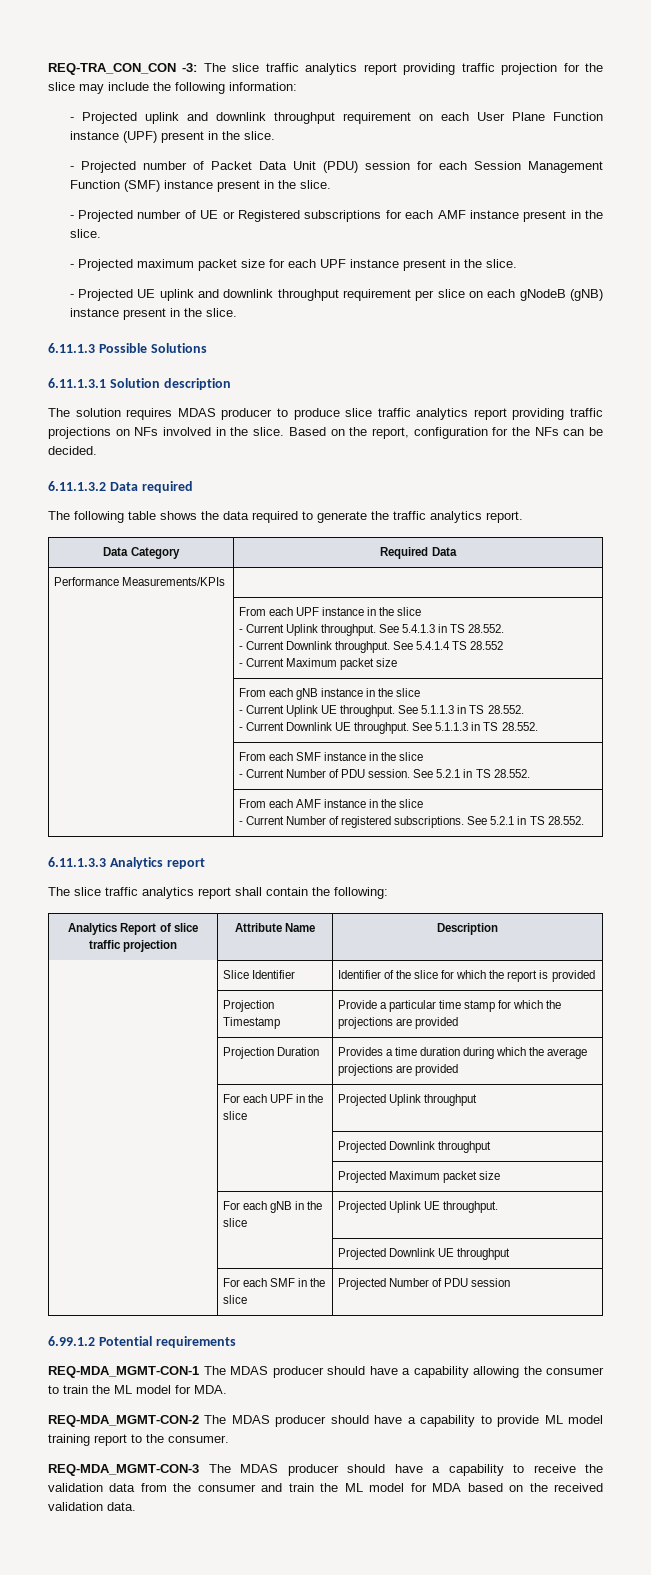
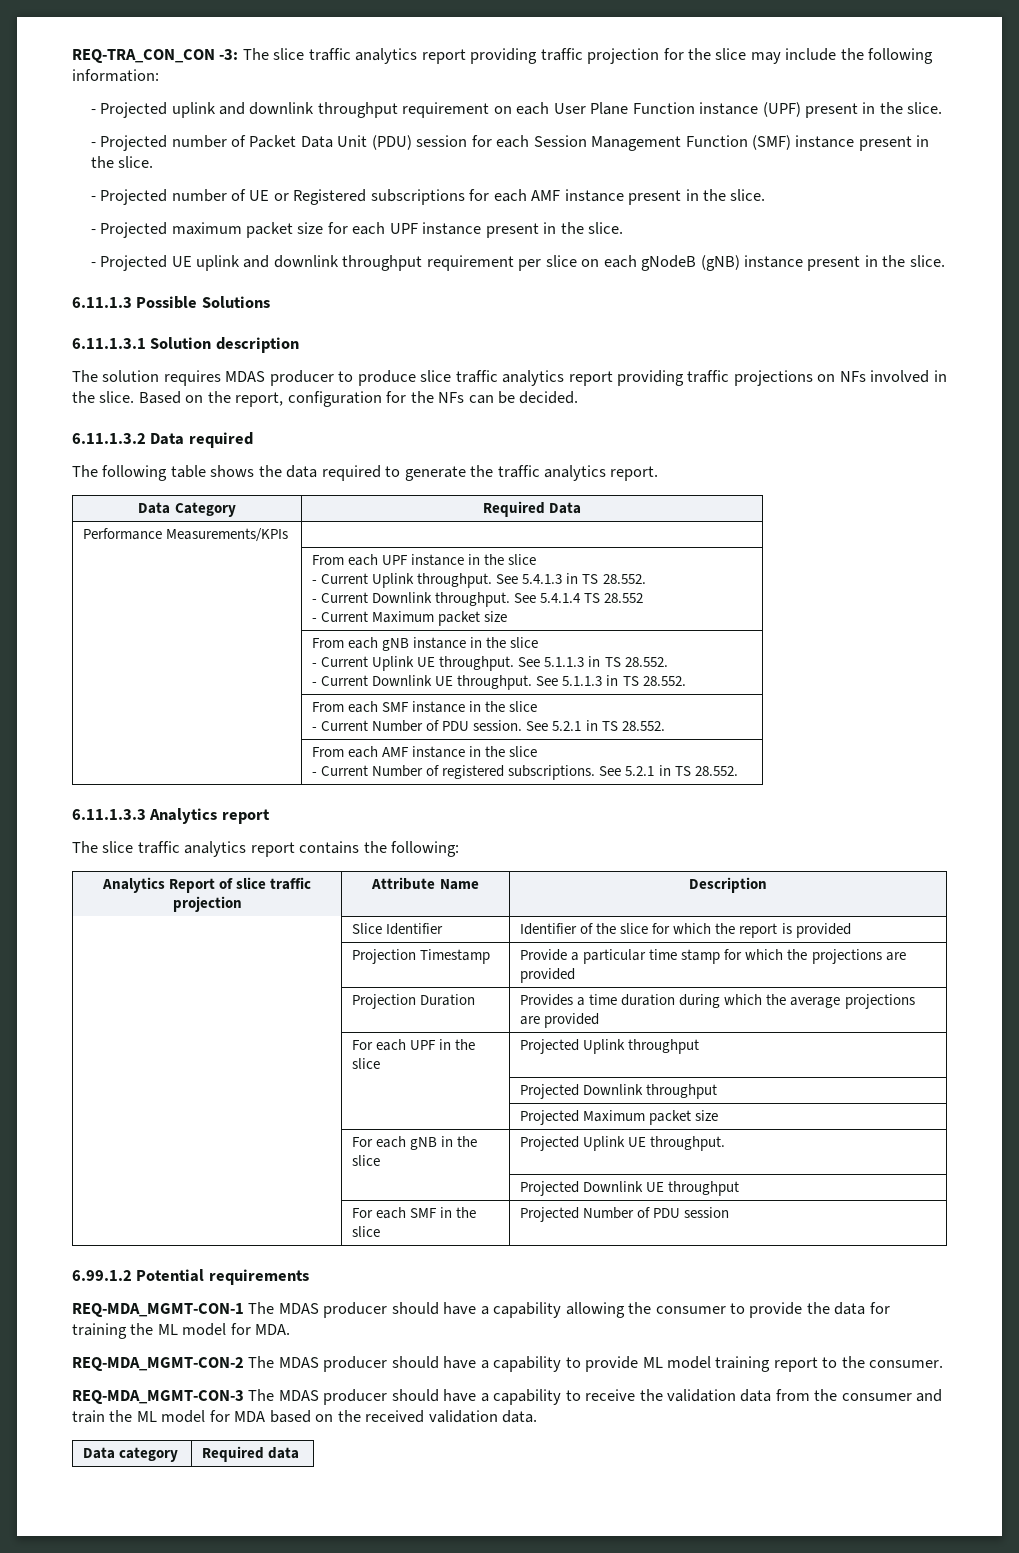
[235,887,308,896] shall contain -> [299,841,360,854] contains
[63,1385,88,1394] train -> [749,1302,890,1318] [72,1323,127,1339] provide the data for training
(136, 1506) none -> [83,1447,179,1462] [202,1446,300,1462] // Data category | Required data

